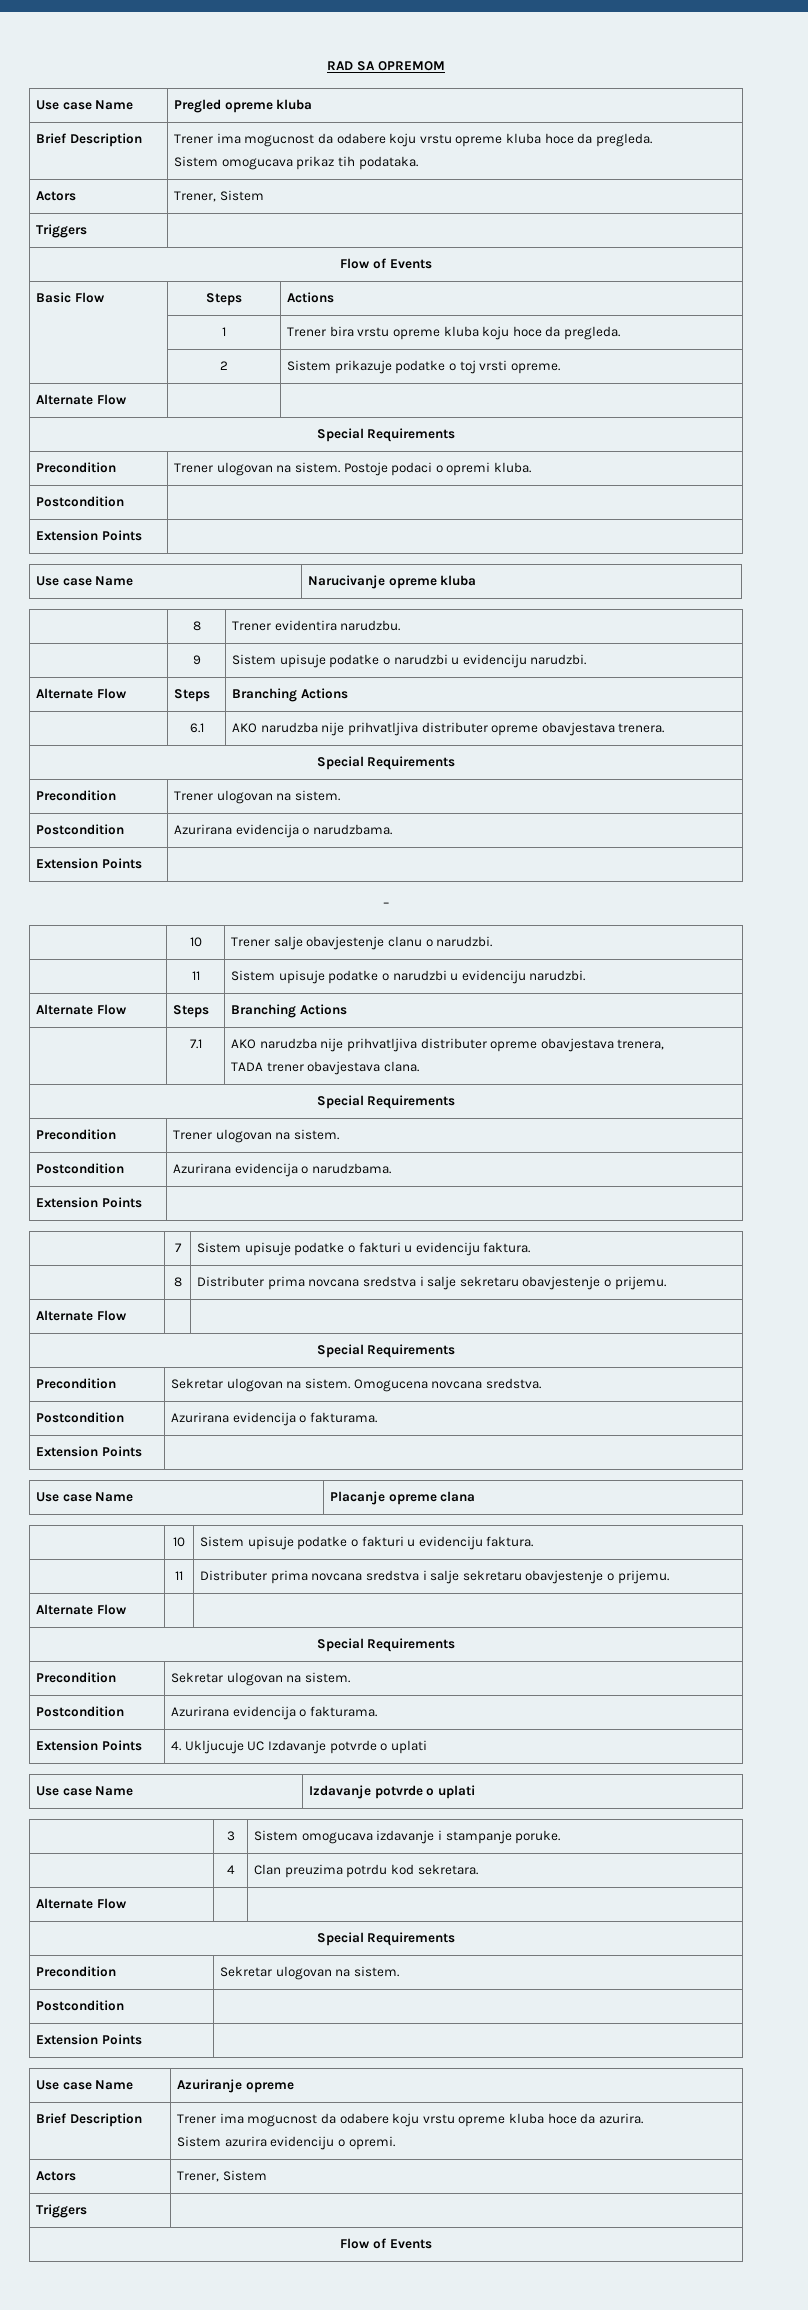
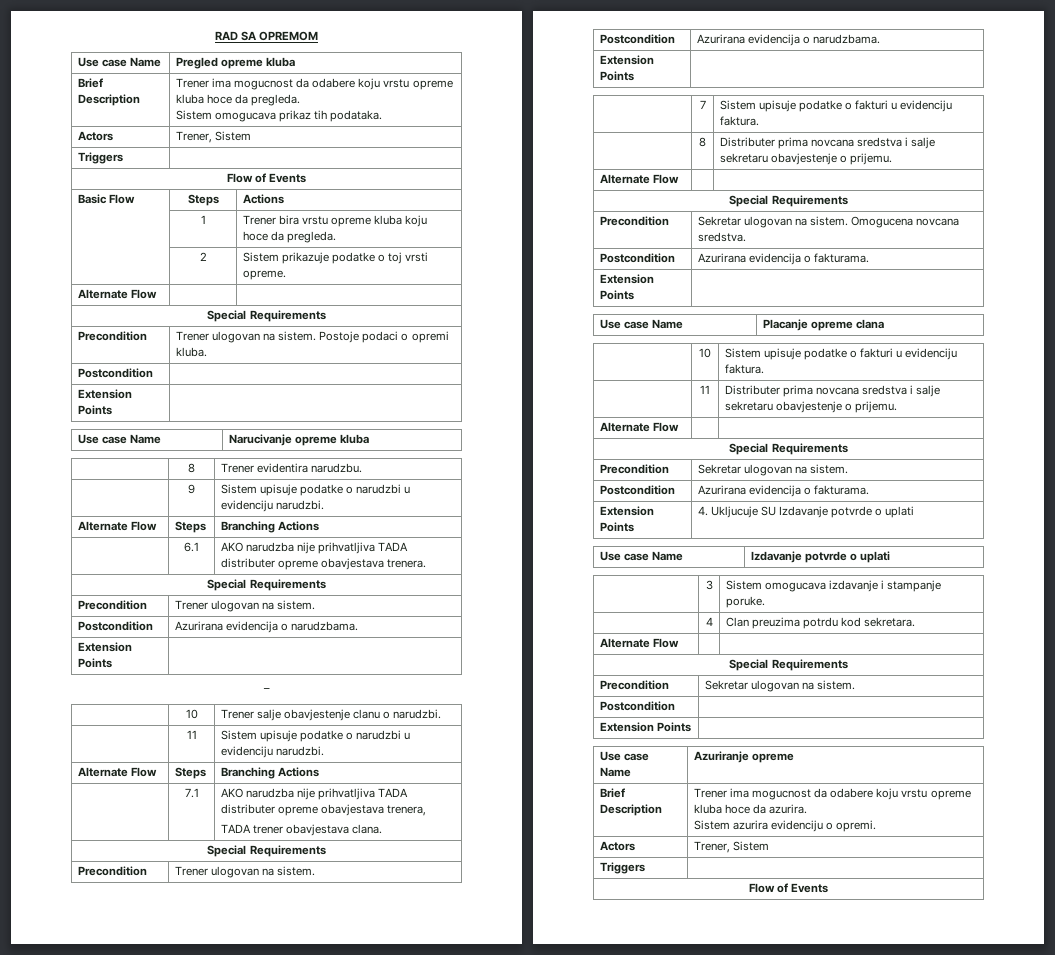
(418, 729) none -> [378,542,409,551] TADA
(417, 1045) none -> [378,788,409,797] TADA
[247,1741,265,1751] UC -> [760,506,776,516] SU

